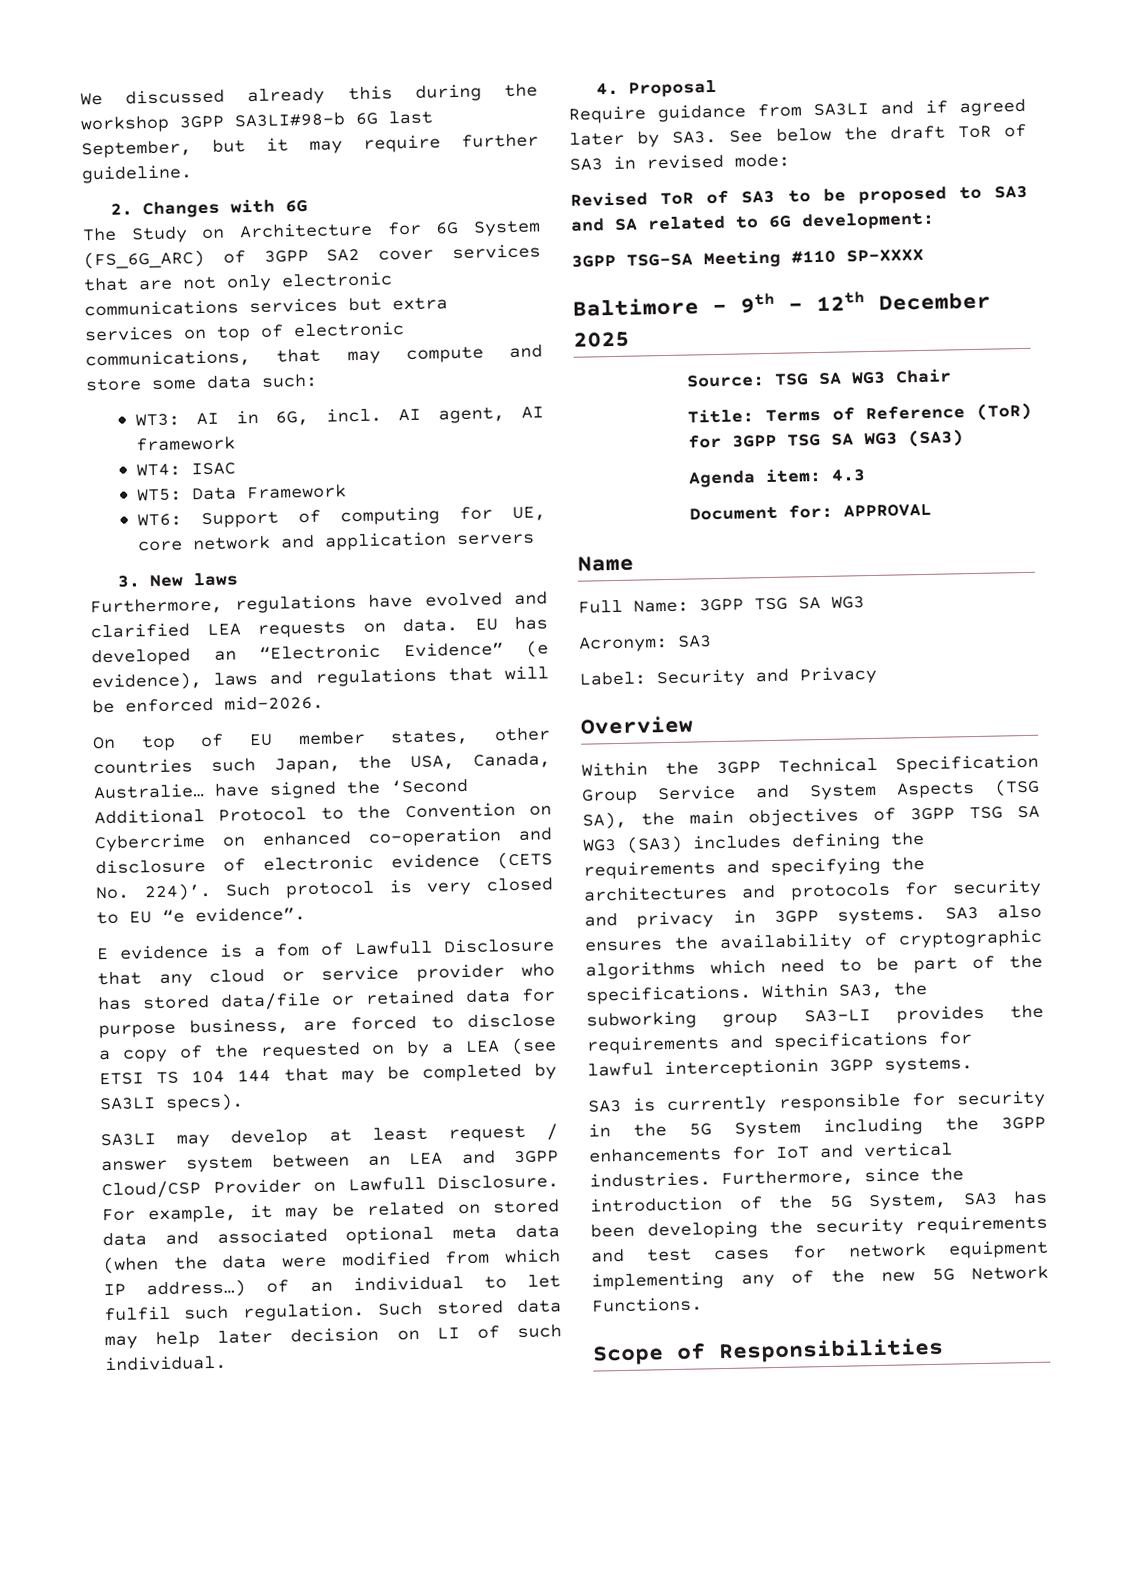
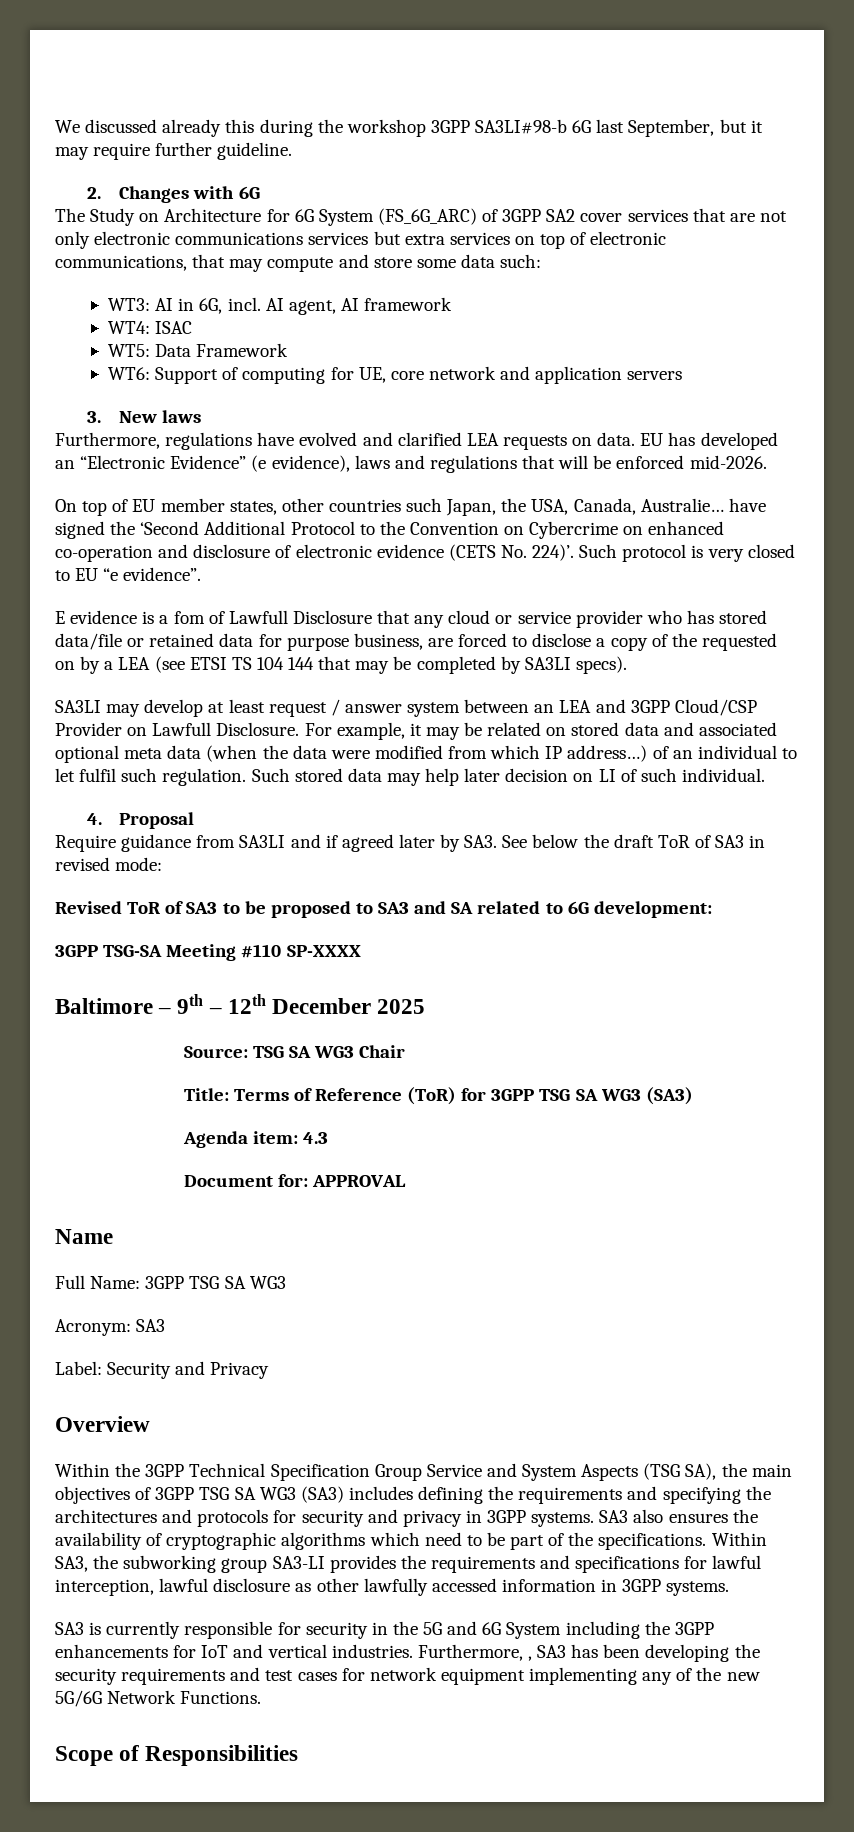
[664,1058,819,1079] interceptionin -> [55,1578,618,1596] interception, lawful disclosure as other lawfully accessed information in
(712, 1129) none -> [447,1621,502,1635] and 6G
[864,1167,964,1183] [590,1193,947,1213] since the introduction of the 5G System, -> [527,1656,532,1661] ,
[931,1268,955,1281] 5G -> [55,1690,102,1707] 5G/6G

